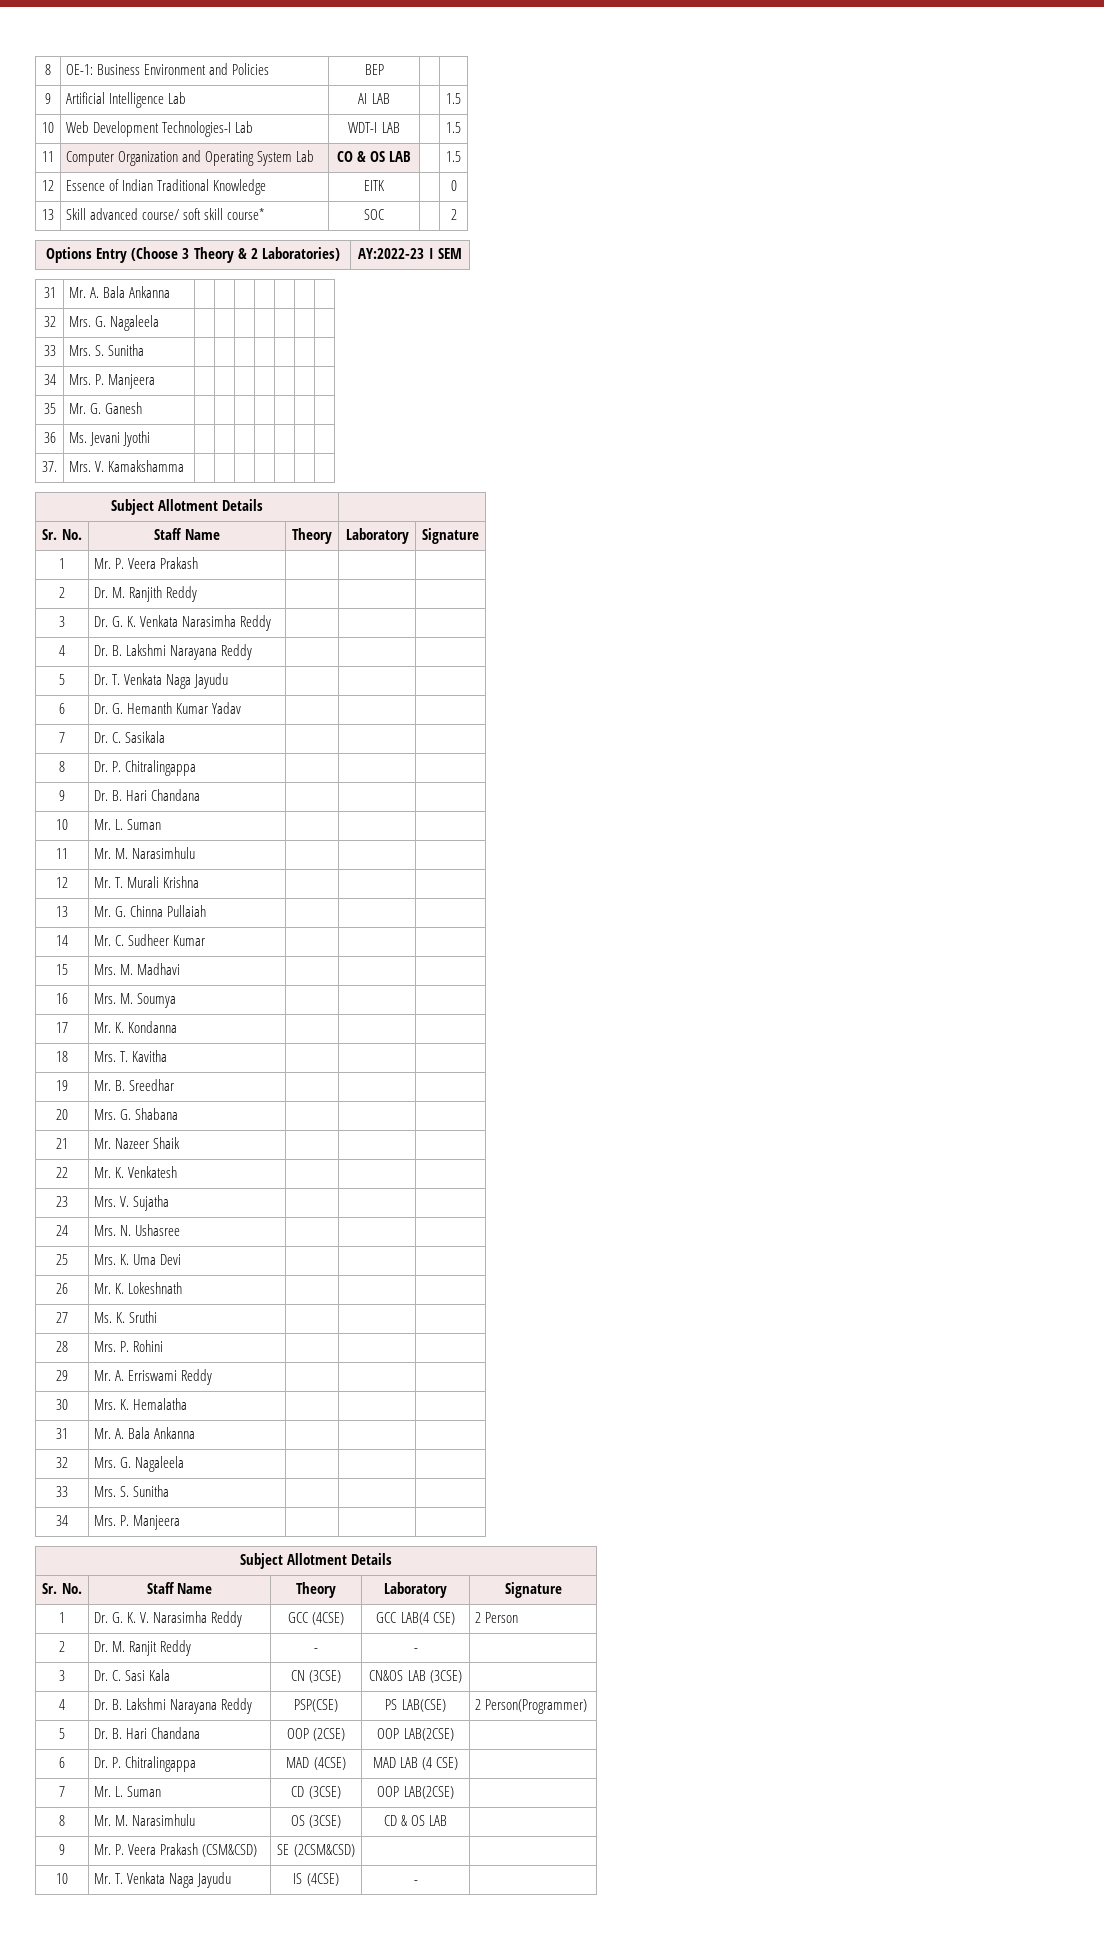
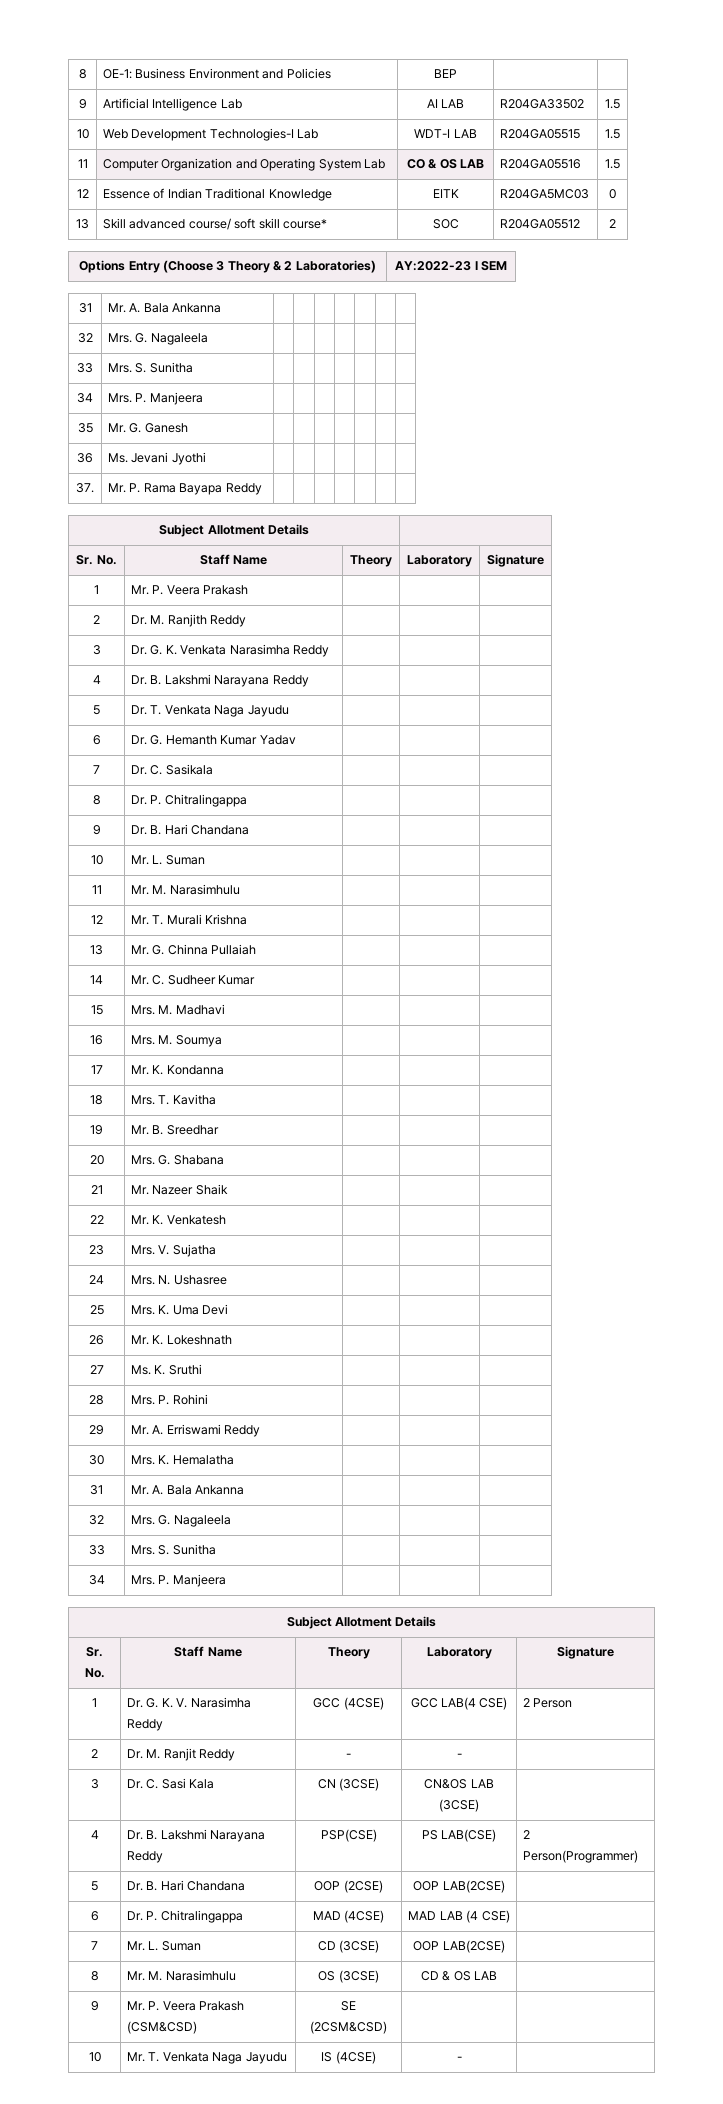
(390, 98) none -> [500,99,585,109] R204GA33502
(400, 127) none -> [500,129,581,139] R204GA05515
(412, 156) none -> [500,159,582,169] R204GA05516
(385, 185) none -> [500,189,590,199] R204GA5MC03
(384, 214) none -> [500,219,581,229] R204GA05512
[69,460,185,472] Mrs. V. Kamakshamma -> [108,483,262,495] Mr. P. Rama Bayapa Reddy

